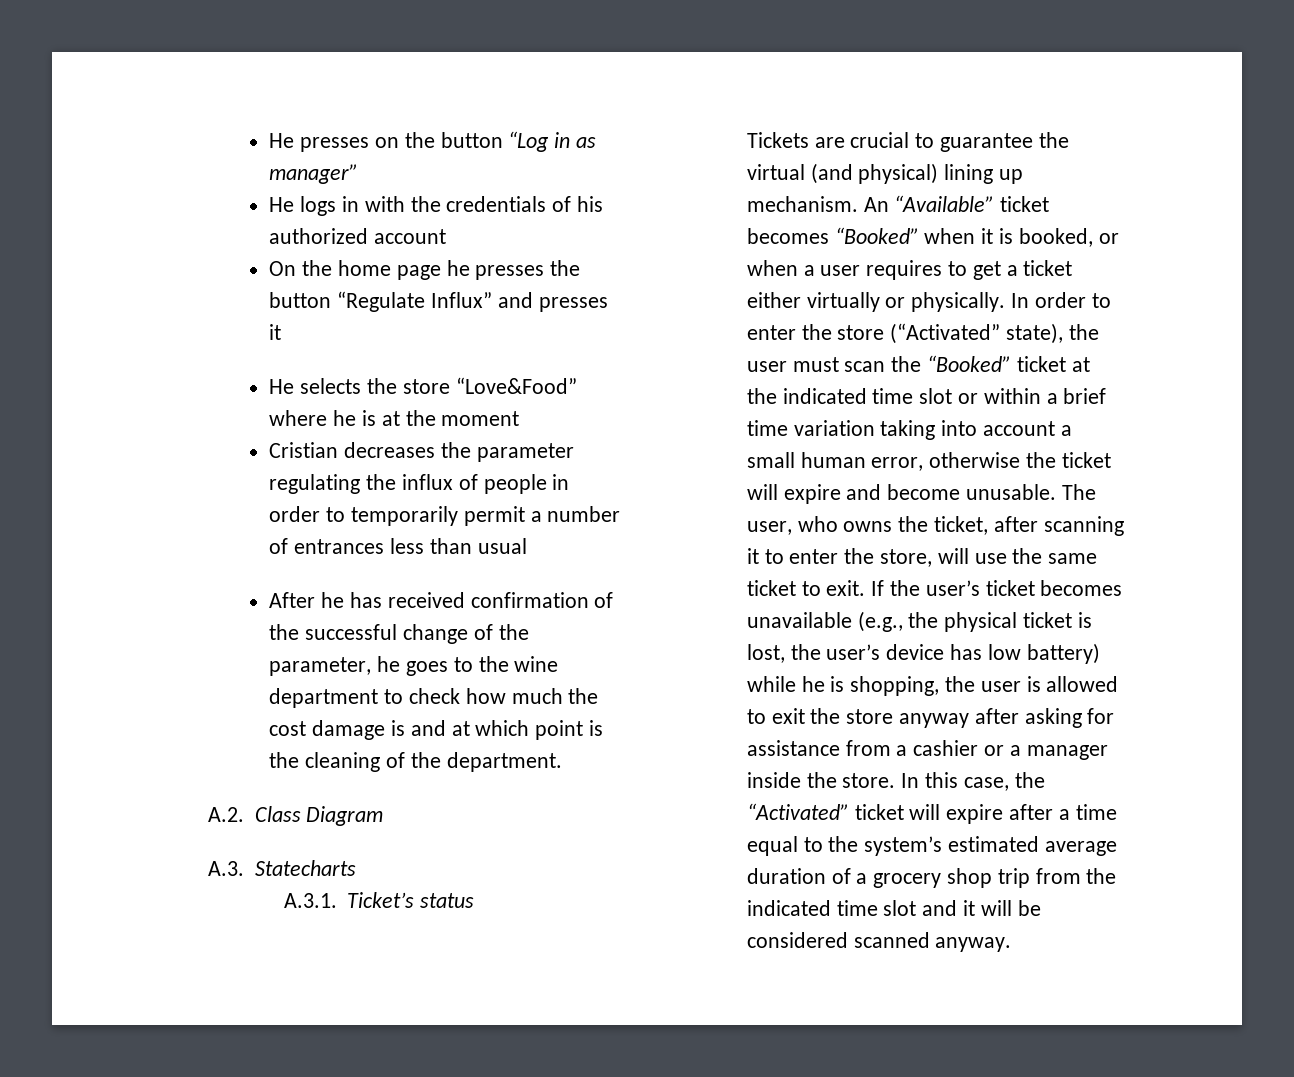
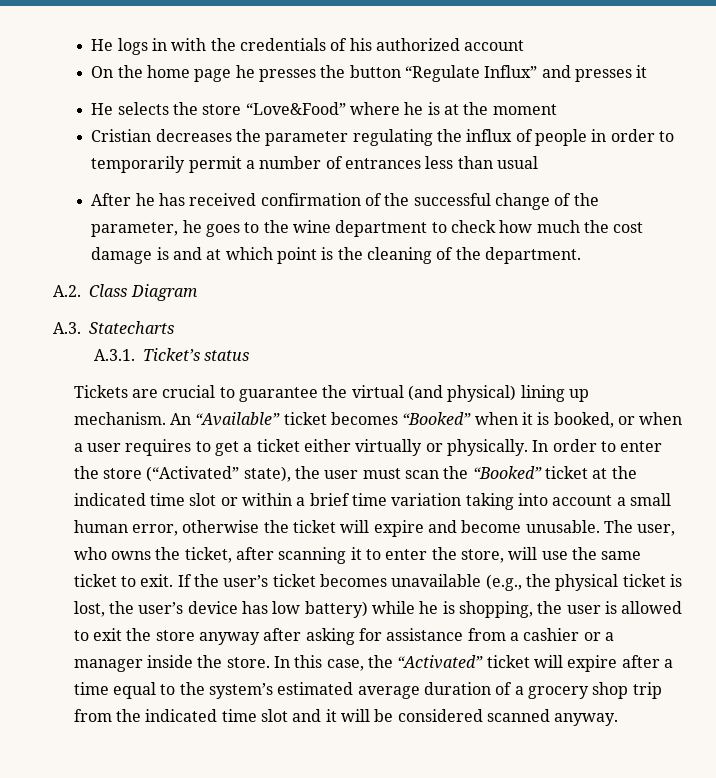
[269,131,596,152] [269,164,359,184] [269,197,295,212] He presses on the button “Log in as manager” // He -> [91,39,114,51] He

